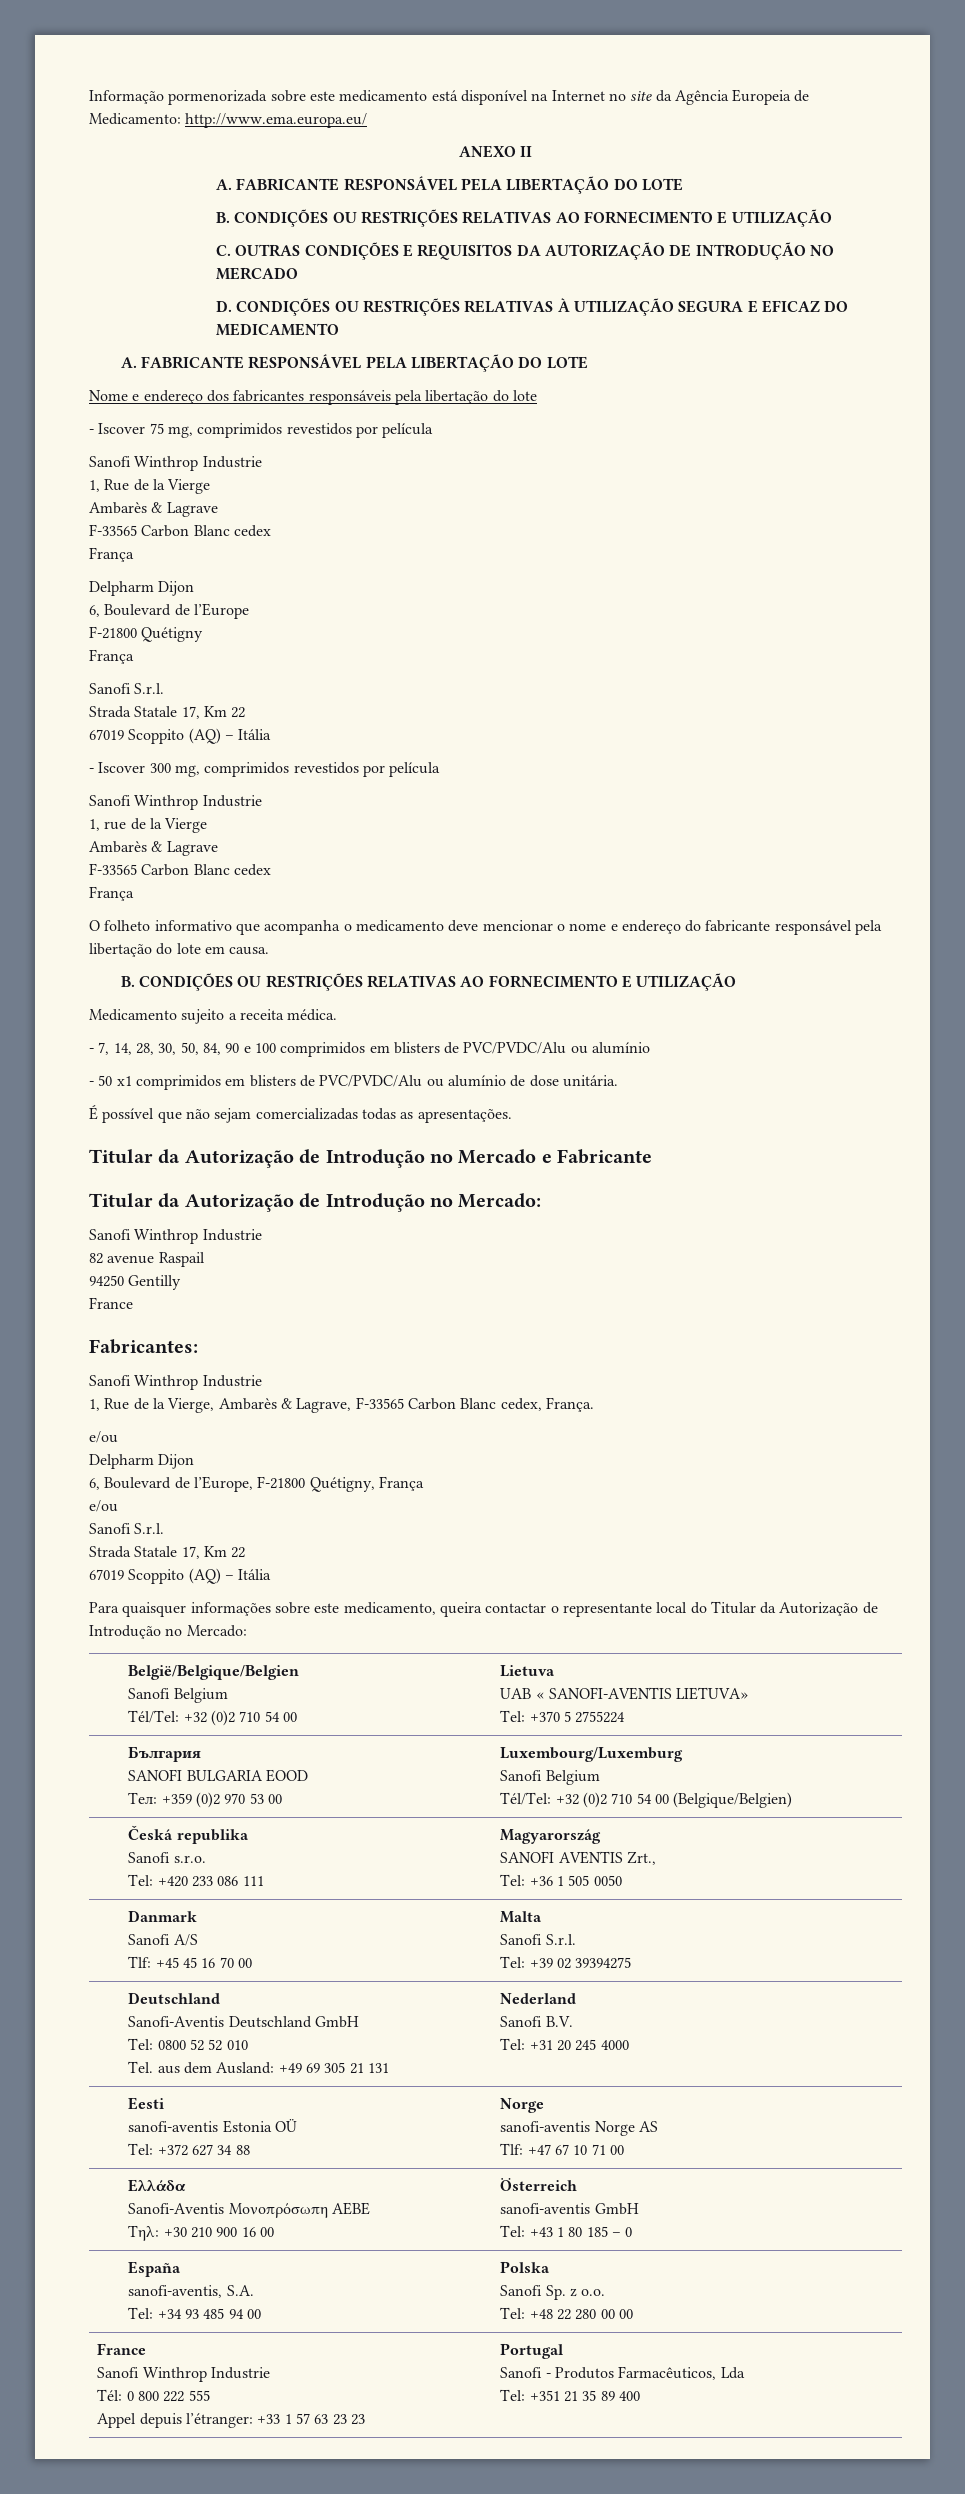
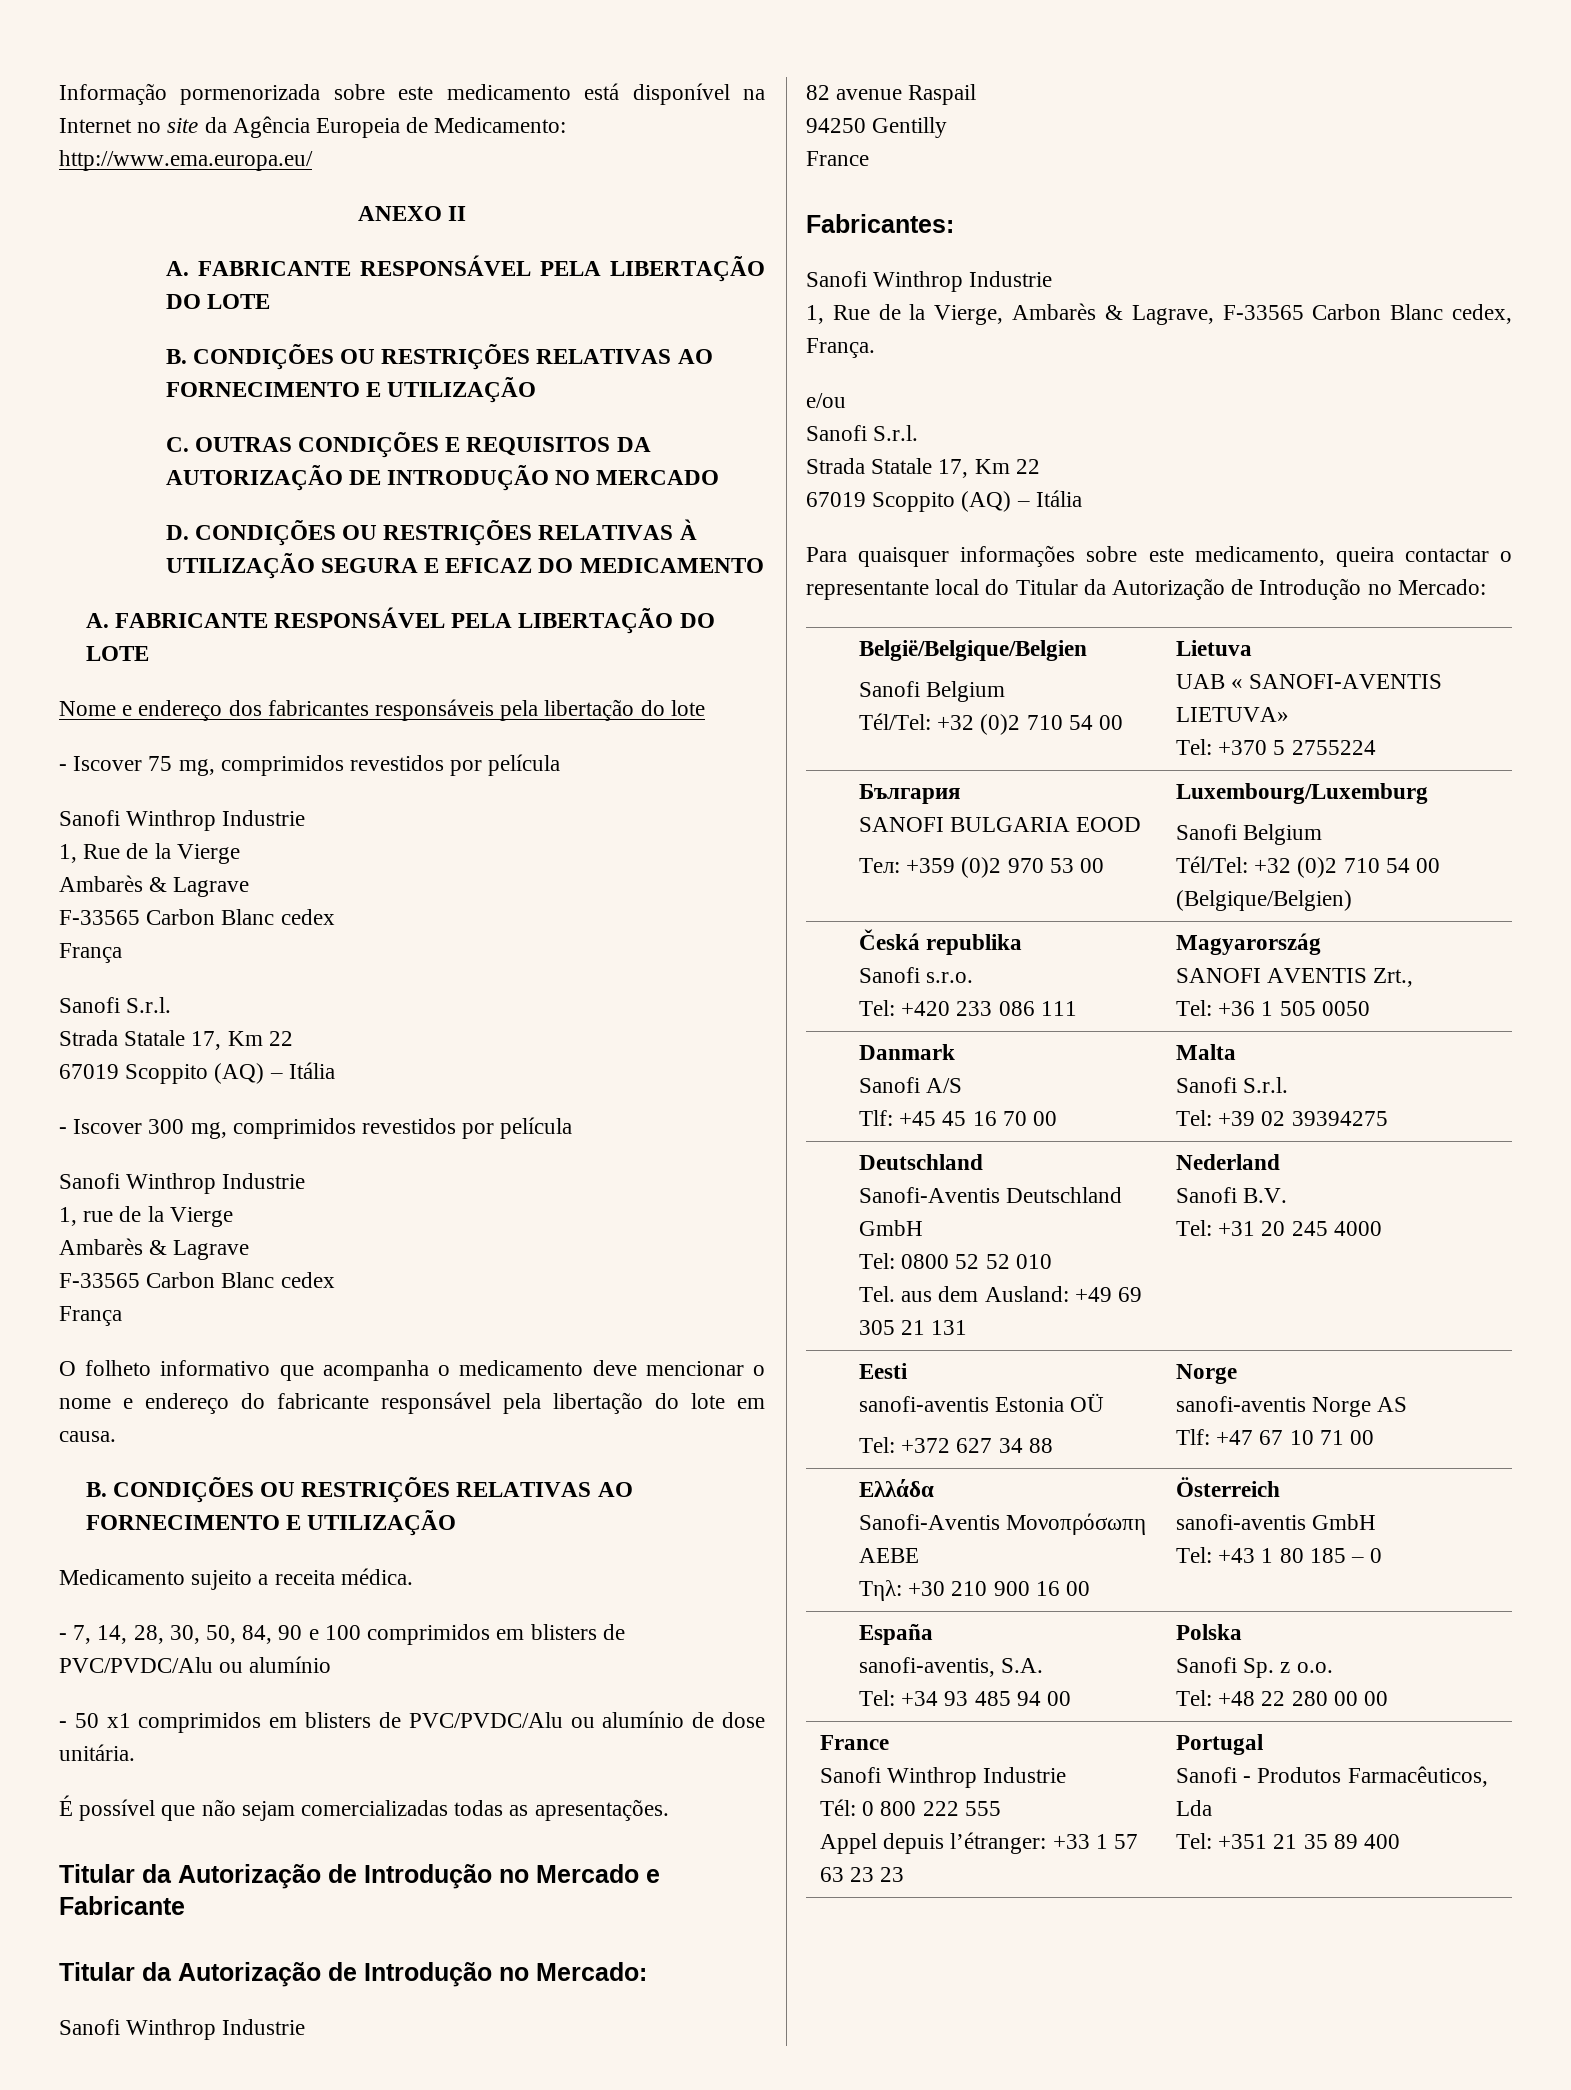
[89,581,195,596] [89,603,249,619] [89,626,204,642] [89,649,134,664] // Delpharm Dijon // 6, Boulevard de l’Europe // F-21800 Quétigny // França -> (122, 953) none
[89,1454,195,1469] [89,1476,424,1492] [89,1500,118,1512] // Delpharm Dijon // 6, Boulevard de l’Europe, F-21800 Quétigny, França // e/ou -> (846, 400) none

